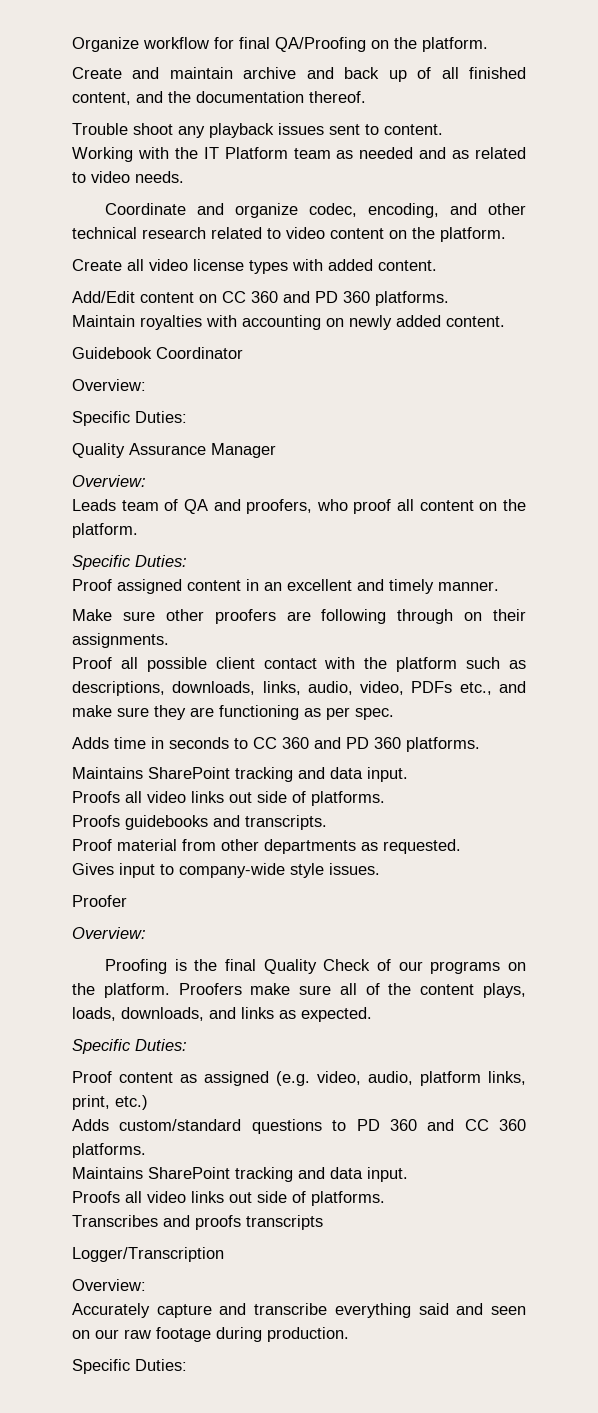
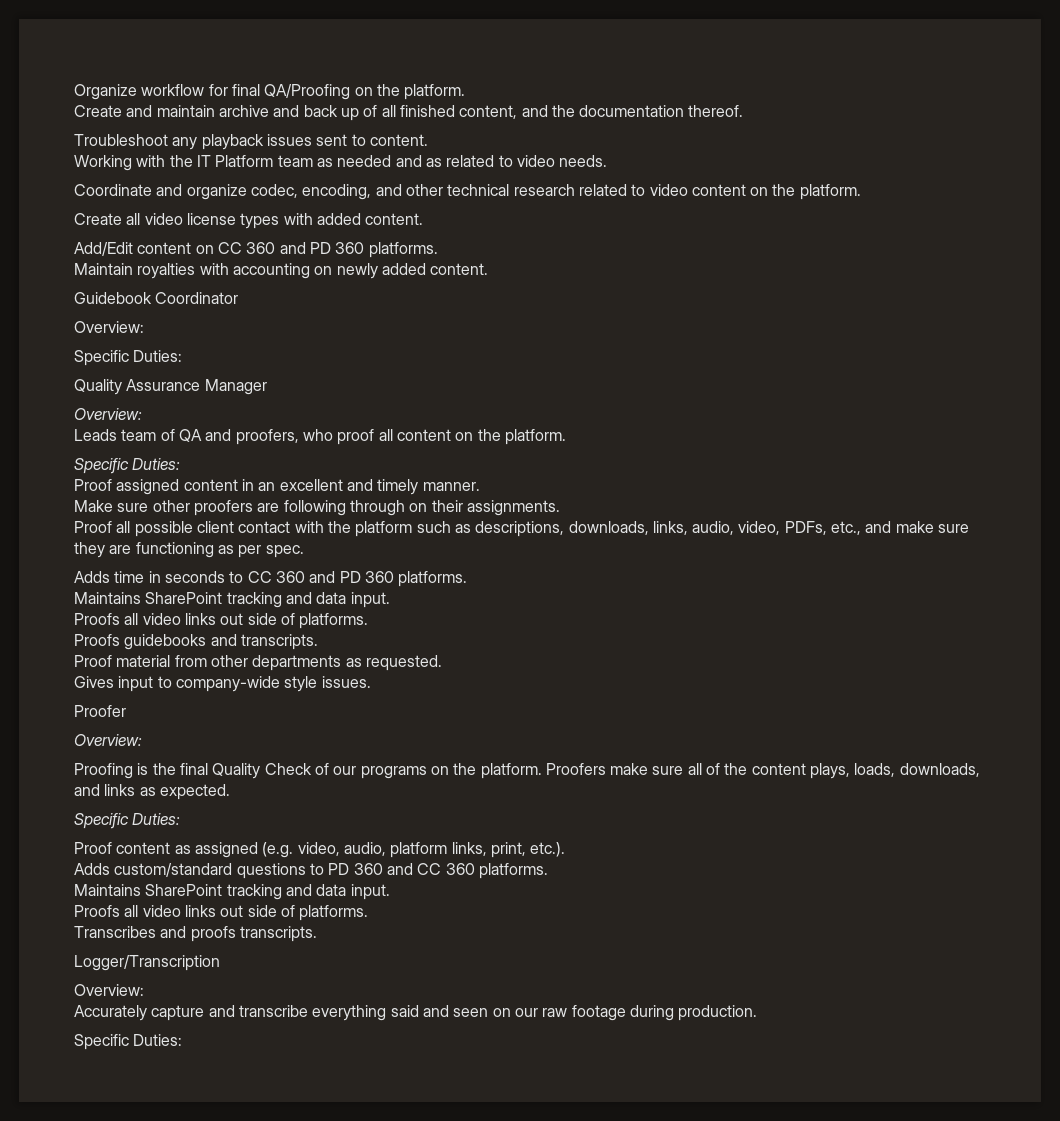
[72,123,173,135] Trouble shoot -> [74,134,168,146] Troubleshoot
[411,681,453,693] PDFs -> [784,521,827,535] PDFs,
[115,1095,148,1110] etc.) -> [530,842,566,857] etc.).
[246,1215,323,1230] transcripts -> [239,926,317,942] transcripts.

